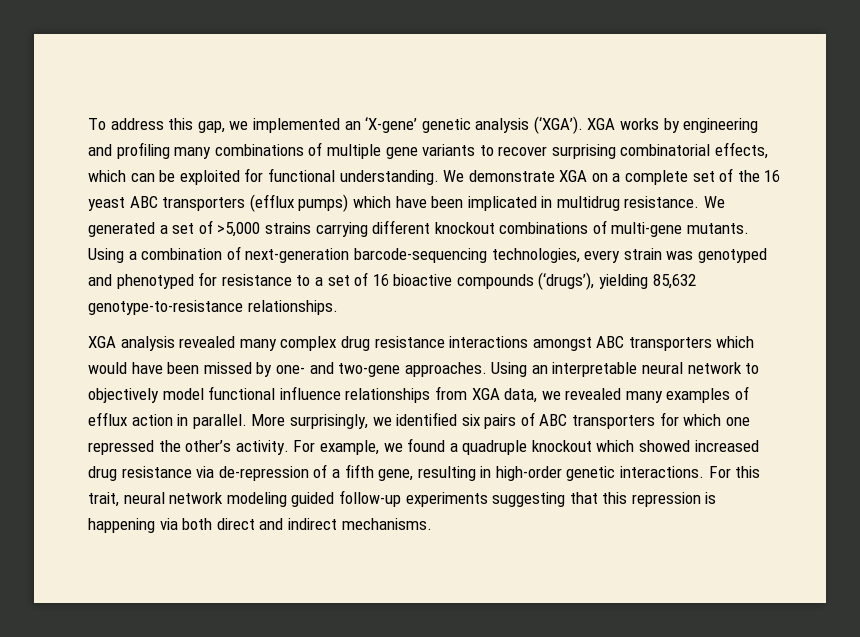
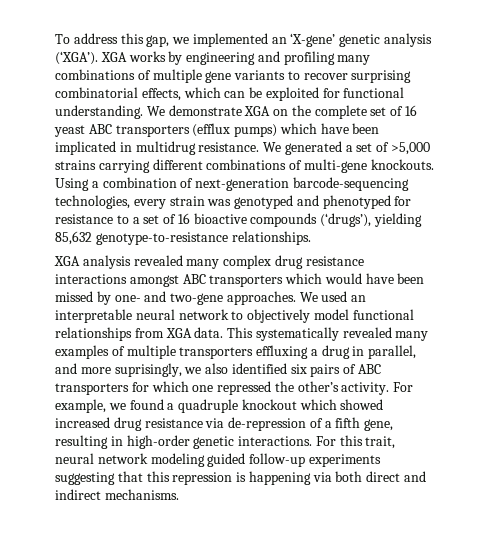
[612,173,621,182] a -> [291,105,311,116] the
[737,170,760,182] the -> (404, 111) none
[434,222,495,234] knockout -> (203, 164) none
[687,223,750,234] mutants. -> [370,159,434,170] knockouts.
[491,362,528,377] Using -> [299,291,348,302] We used
[279,386,341,400] influence -> (414, 314) none
[504,388,561,403] data, we -> [194,327,339,341] data. This systematically
[88,412,392,429] efflux action in parallel. More surprisingly, we -> [126,345,417,359] [55,363,229,377] multiple transporters effluxing a drug in parallel, and more suprisingly, we also

